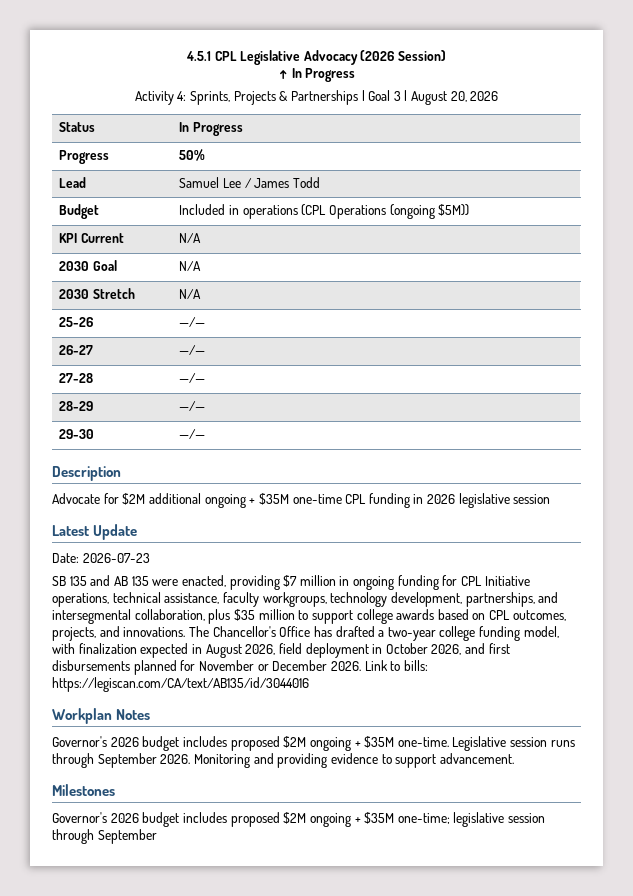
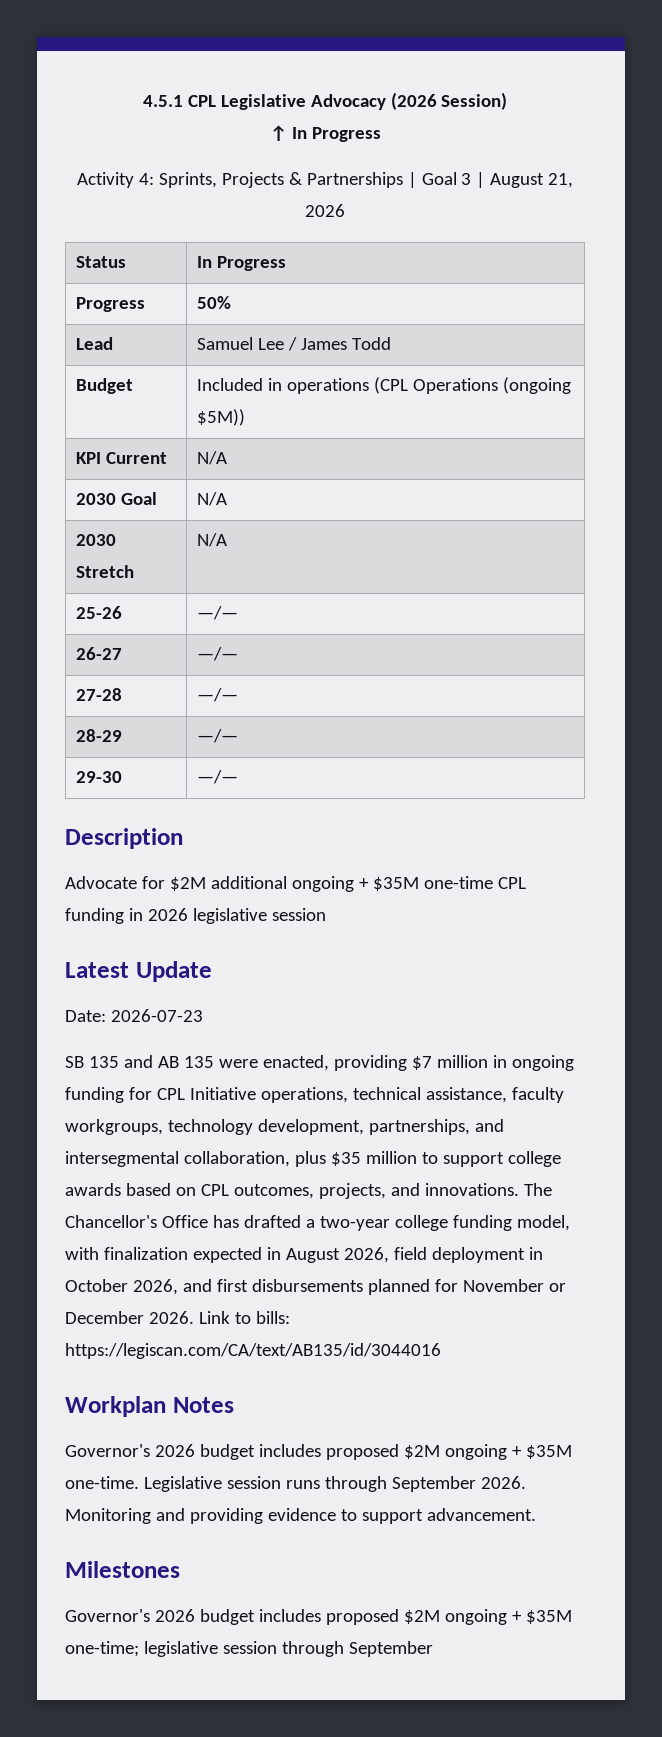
[450,91,467,102] 20, -> [548,173,574,188] 21,

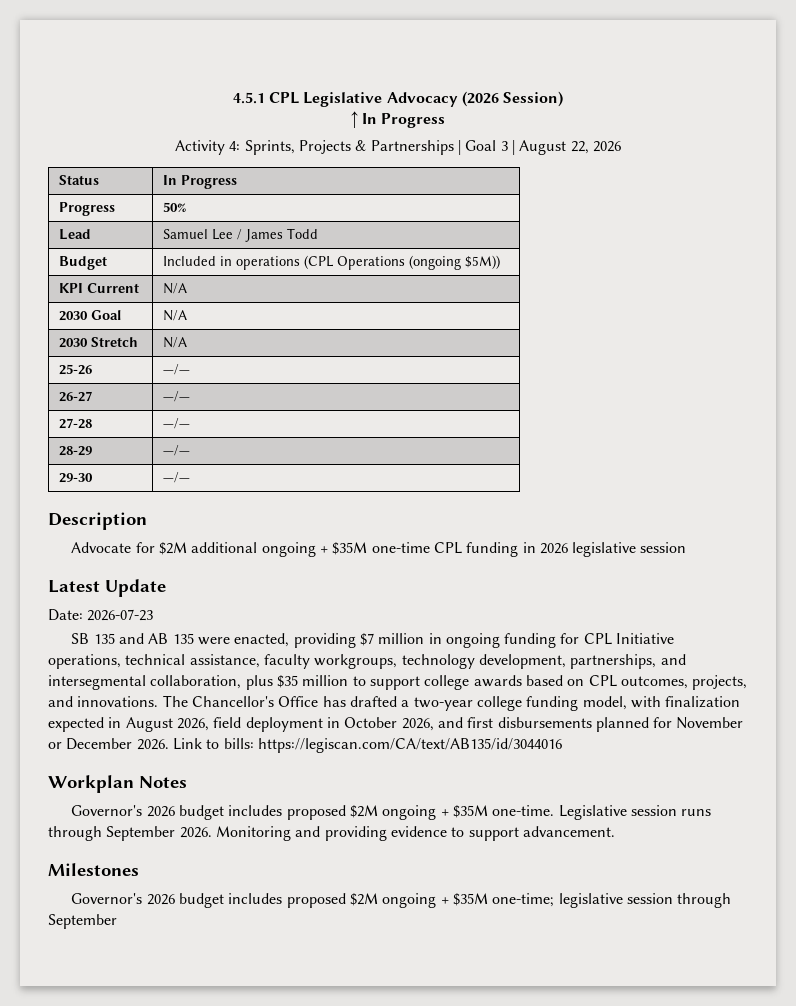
[548,173,574,188] 21, -> [570,141,589,154] 22,

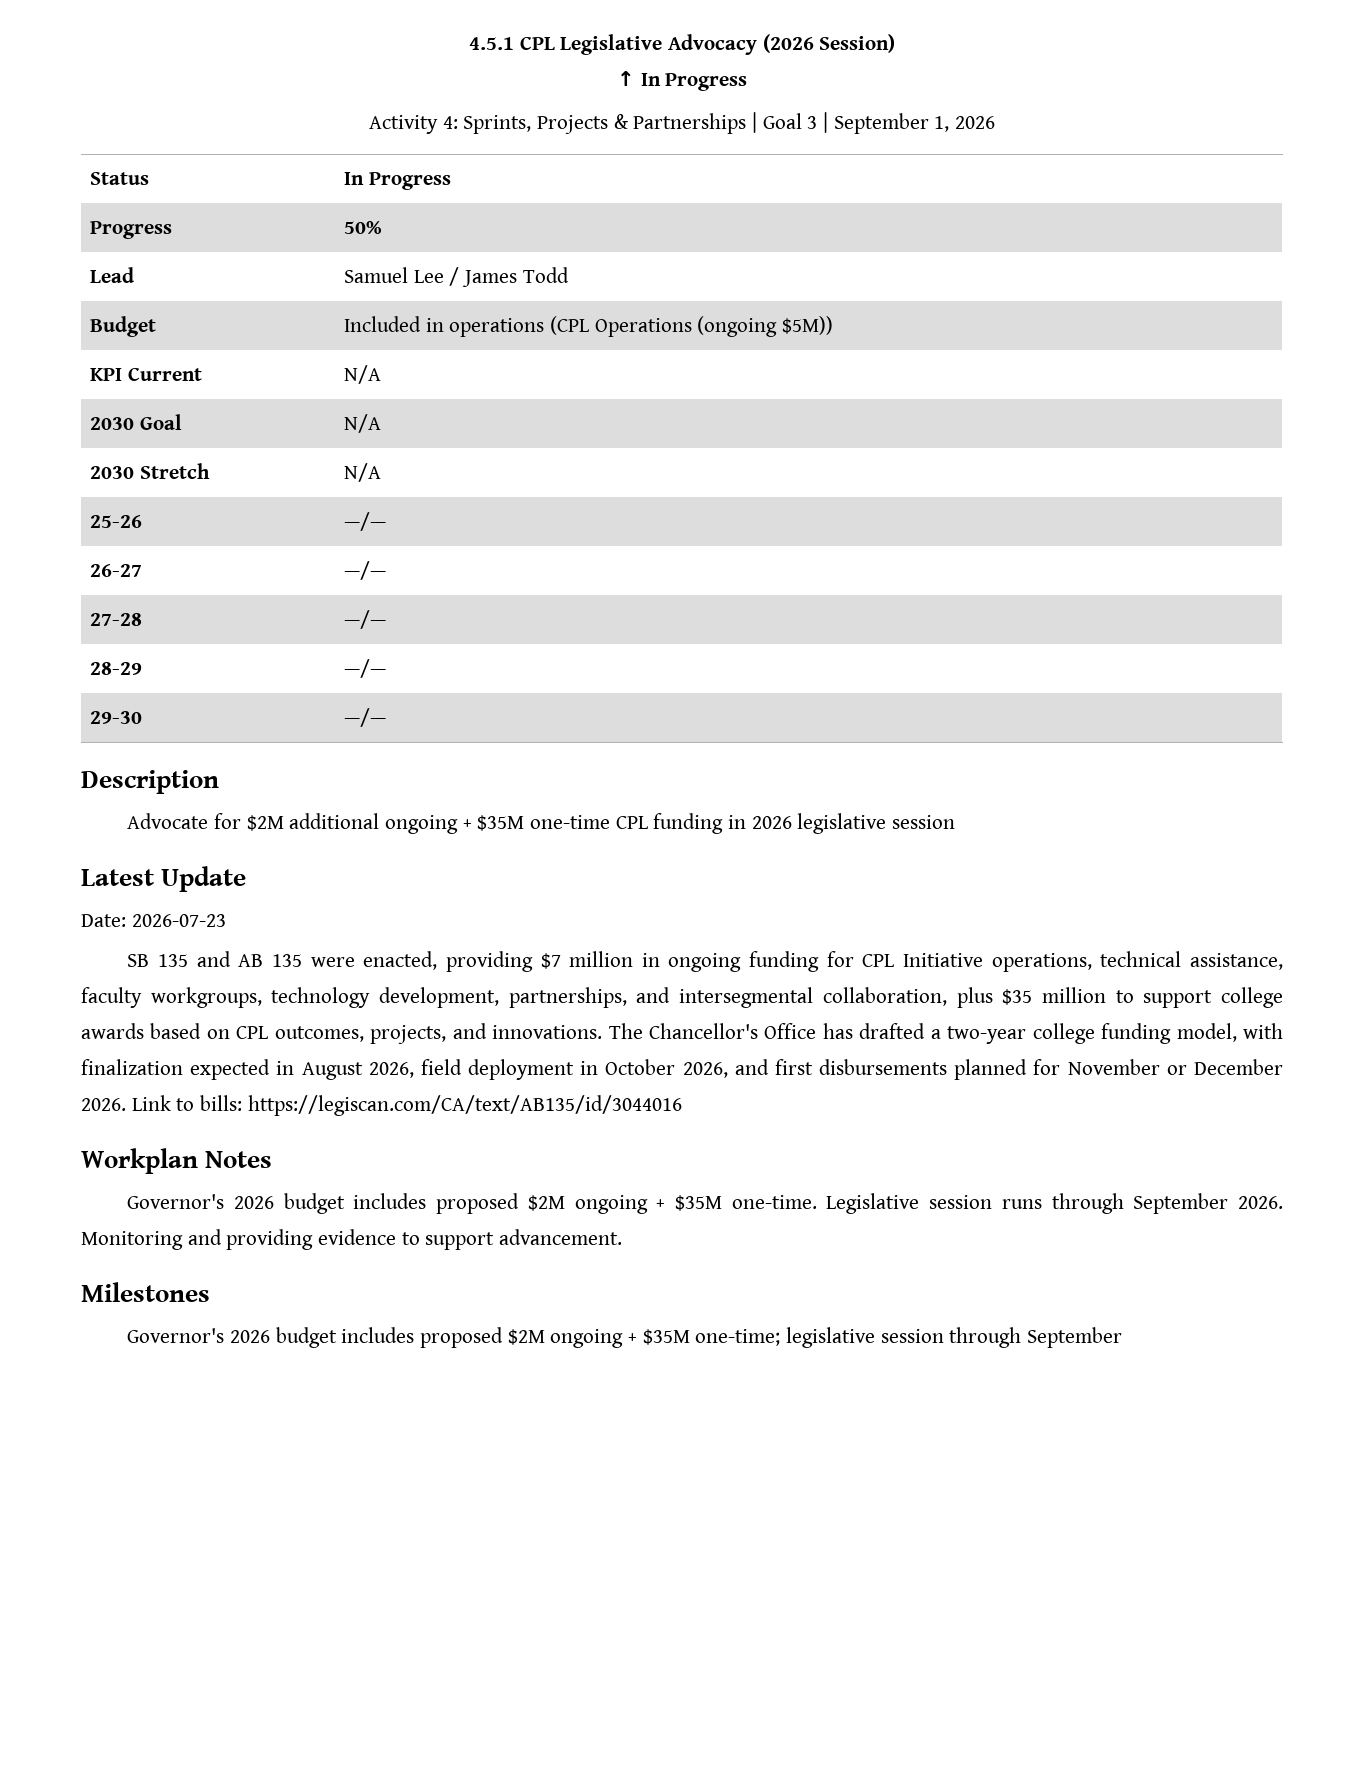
[519,140,589,155] August 22, -> [833,113,950,134] September 1,

